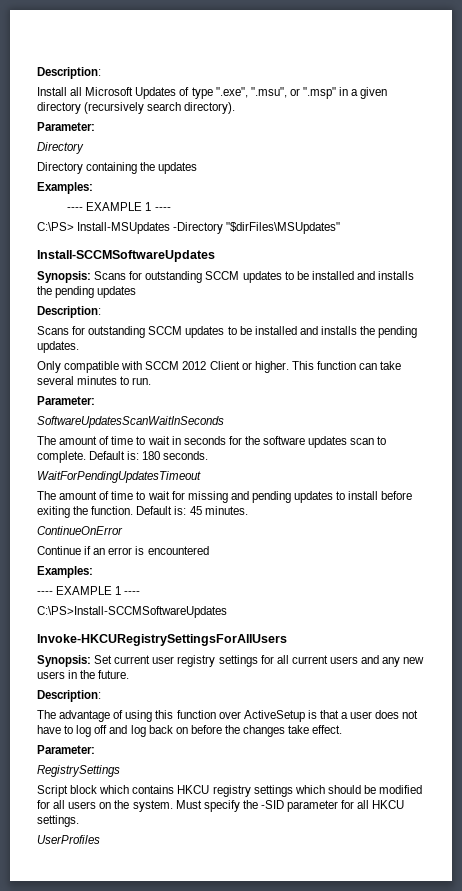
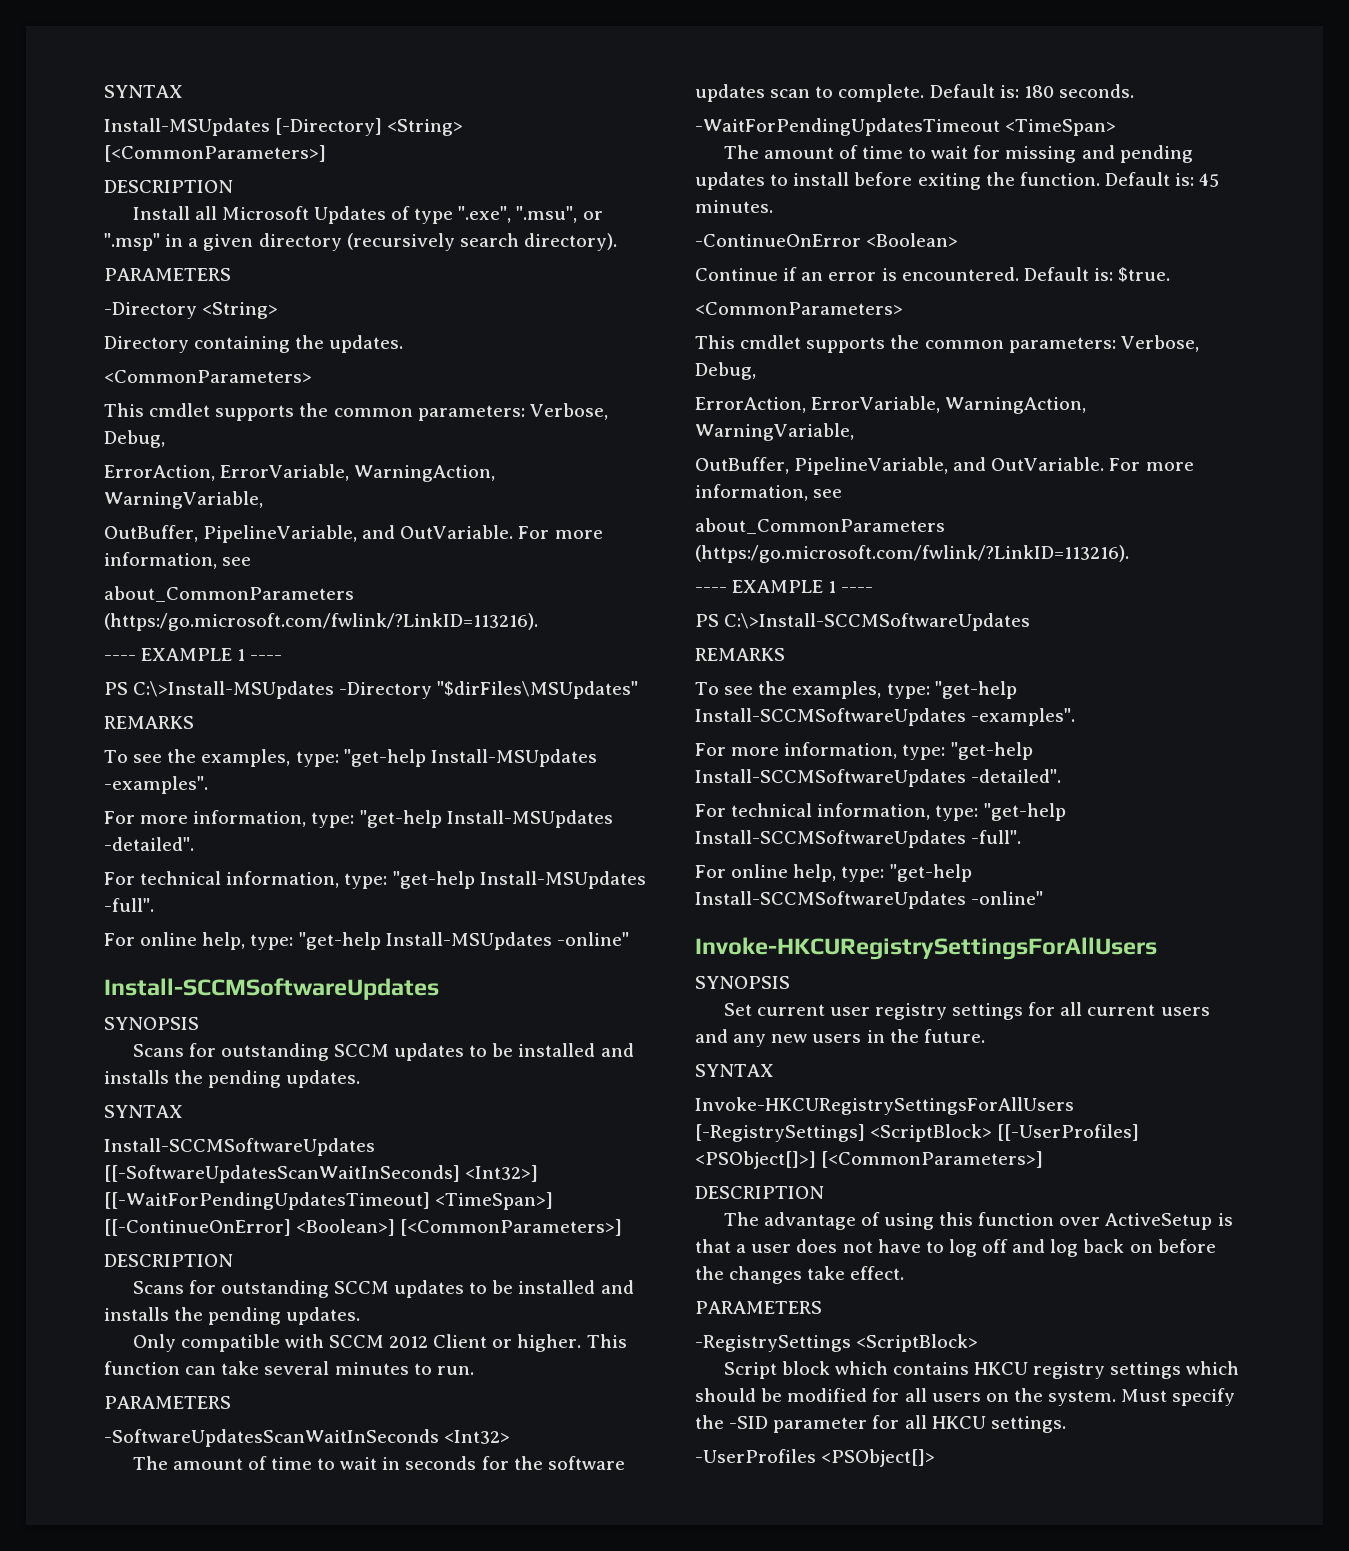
[37,67,101,79] Description: -> [104,85,183,98] [104,118,464,136] [104,145,326,162] [104,180,233,193] SYNTAX // Install-MSUpdates [-Directory] <String> [<CommonParameters>] // DESCRIPTION
[37,122,95,131] [37,142,84,154] Parameter: // Directory -> [104,268,231,281] [104,302,279,319] PARAMETERS // -Directory <String>
[158,162,198,174] [37,182,93,194] [67,202,171,211] [37,222,171,234] updates // Examples: // ---- EXAMPLE 1 ---- // C:\PS> Install-MSUpdates -> [329,335,404,353] [104,370,312,383] [104,403,608,421] [104,430,165,448] [104,464,496,482] [104,491,263,509] [104,525,603,543] [104,552,252,569] [104,586,354,602] [104,613,538,631] [104,648,283,661] [104,681,335,699] updates. // <CommonParameters> // This cmdlet supports the common parameters: Verbose, Debug, // ErrorAction, ErrorVariable, WarningAction, WarningVariable, // OutBuffer, PipelineVariable, and OutVariable. For more information, see // about_CommonParameters (https:/go.microsoft.com/fwlink/?LinkID=113216). // ---- EXAMPLE 1 ---- // PS C:\>Install-MSUpdates
(341, 228) none -> [104,716,194,729] [104,749,597,767] [104,776,208,794] [104,810,613,828] [104,837,194,851] [104,871,646,889] [104,898,154,912] [104,932,629,950] // REMARKS // To see the examples, type: "get-help Install-MSUpdates -examples". // For more information, type: "get-help Install-MSUpdates -detailed". // For technical information, type: "get-help Install-MSUpdates -full". // For online help, type: "get-help Install-MSUpdates -online"
[37,271,91,283] Synopsis: -> [104,1017,199,1030] SYNOPSIS //
[97,286,137,298] [37,306,101,318] updates // Description: -> [286,1070,361,1088] [104,1105,183,1118] [104,1138,375,1156] [104,1165,539,1183] [104,1192,554,1210] [104,1219,623,1236] [104,1254,233,1267] updates. // SYNTAX // Install-SCCMSoftwareUpdates [[-SoftwareUpdatesScanWaitInSeconds] <Int32>] [[-WaitForPendingUpdatesTimeout] <TimeSpan>] [[-ContinueOnError] <Boolean>] [<CommonParameters>] // DESCRIPTION
[37,396,95,405] [37,416,224,428] Parameter: // SoftwareUpdatesScanWaitInSeconds -> [104,1396,231,1409] [104,1429,511,1447] PARAMETERS // -SoftwareUpdatesScanWaitInSeconds <Int32>
[37,471,201,483] WaitForPendingUpdatesTimeout -> [695,118,1117,136] -WaitForPendingUpdatesTimeout <TimeSpan>
[37,526,123,535] ContinueOnError -> [695,233,959,247] -ContinueOnError <Boolean>
[147,546,209,555] [37,566,93,578] [37,586,141,595] [37,606,227,618] encountered // Examples: // ---- EXAMPLE 1 ---- // C:\PS>Install-SCCMSoftwareUpdates -> [901,267,1171,282] [695,302,903,315] [695,335,1199,353] [695,362,756,380] [695,396,1087,414] [695,423,854,441] [695,457,1194,475] [695,484,843,501] [695,518,945,534] [695,545,1129,563] [695,580,874,593] [695,613,1031,631] [695,648,785,661] [695,681,1017,699] [695,708,1076,726] [695,742,1033,760] [695,769,1062,787] [695,803,1066,821] [695,830,1022,848] [695,864,972,882] [695,891,1044,909] encountered. Default is: $true. // <CommonParameters> // This cmdlet supports the common parameters: Verbose, Debug, // ErrorAction, ErrorVariable, WarningAction, WarningVariable, // OutBuffer, PipelineVariable, and OutVariable. For more information, see // about_CommonParameters (https:/go.microsoft.com/fwlink/?LinkID=113216). // ---- EXAMPLE 1 ---- // PS C:\>Install-SCCMSoftwareUpdates // REMARKS // To see the examples, type: "get-help Install-SCCMSoftwareUpdates -examples". // For more information, type: "get-help Install-SCCMSoftwareUpdates -detailed". // For technical information, type: "get-help Install-SCCMSoftwareUpdates -full". // For online help, type: "get-help Install-SCCMSoftwareUpdates -online"
[37,655,91,667] Synopsis: -> [695,976,790,989] SYNOPSIS //
[37,690,101,702] Description: -> [695,1064,774,1077] [695,1097,1074,1115] [695,1124,1140,1142] [695,1151,1044,1169] [695,1186,824,1199] SYNTAX // Invoke-HKCURegistrySettingsForAllUsers [-RegistrySettings] <ScriptBlock> [[-UserProfiles] <PSObject[]>] [<CommonParameters>] // DESCRIPTION
[37,745,95,754] [37,765,120,777] Parameter: // RegistrySettings -> [695,1301,822,1314] [695,1334,979,1352] PARAMETERS // -RegistrySettings <ScriptBlock>
[37,835,100,844] UserProfiles -> [695,1449,936,1467] -UserProfiles <PSObject[]>

